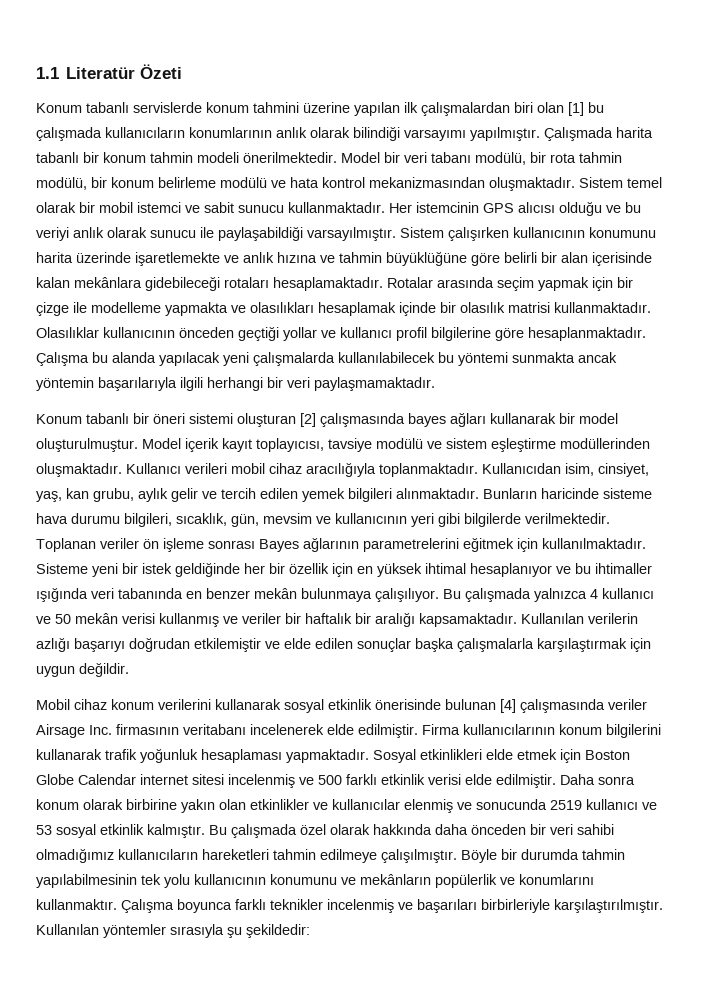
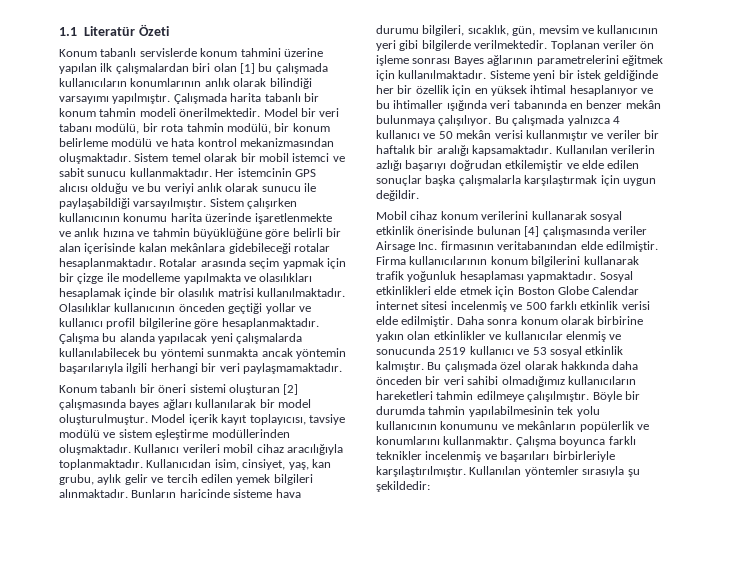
[589,227,656,238] konumunu -> [123,213,168,222] konumu
[135,252,220,266] işaretlemekte -> [254,213,332,224] işaretlenmekte
[224,277,383,291] rotaları hesaplamaktadır. -> [293,243,330,252] [59,258,156,269] rotalar hesaplanmaktadır.
[165,302,228,316] yapmakta -> [183,273,241,284] yapılmakta
[554,302,651,313] kullanmaktadır. -> [256,288,345,297] kullanılmaktadır.
[490,413,556,424] kullanarak -> [195,399,257,408] kullanılarak
[159,613,219,627] kullanmış -> [525,130,588,141] kullanmıştır
[183,724,324,735] veritabanı incelenerek -> [497,241,578,250] veritabanından

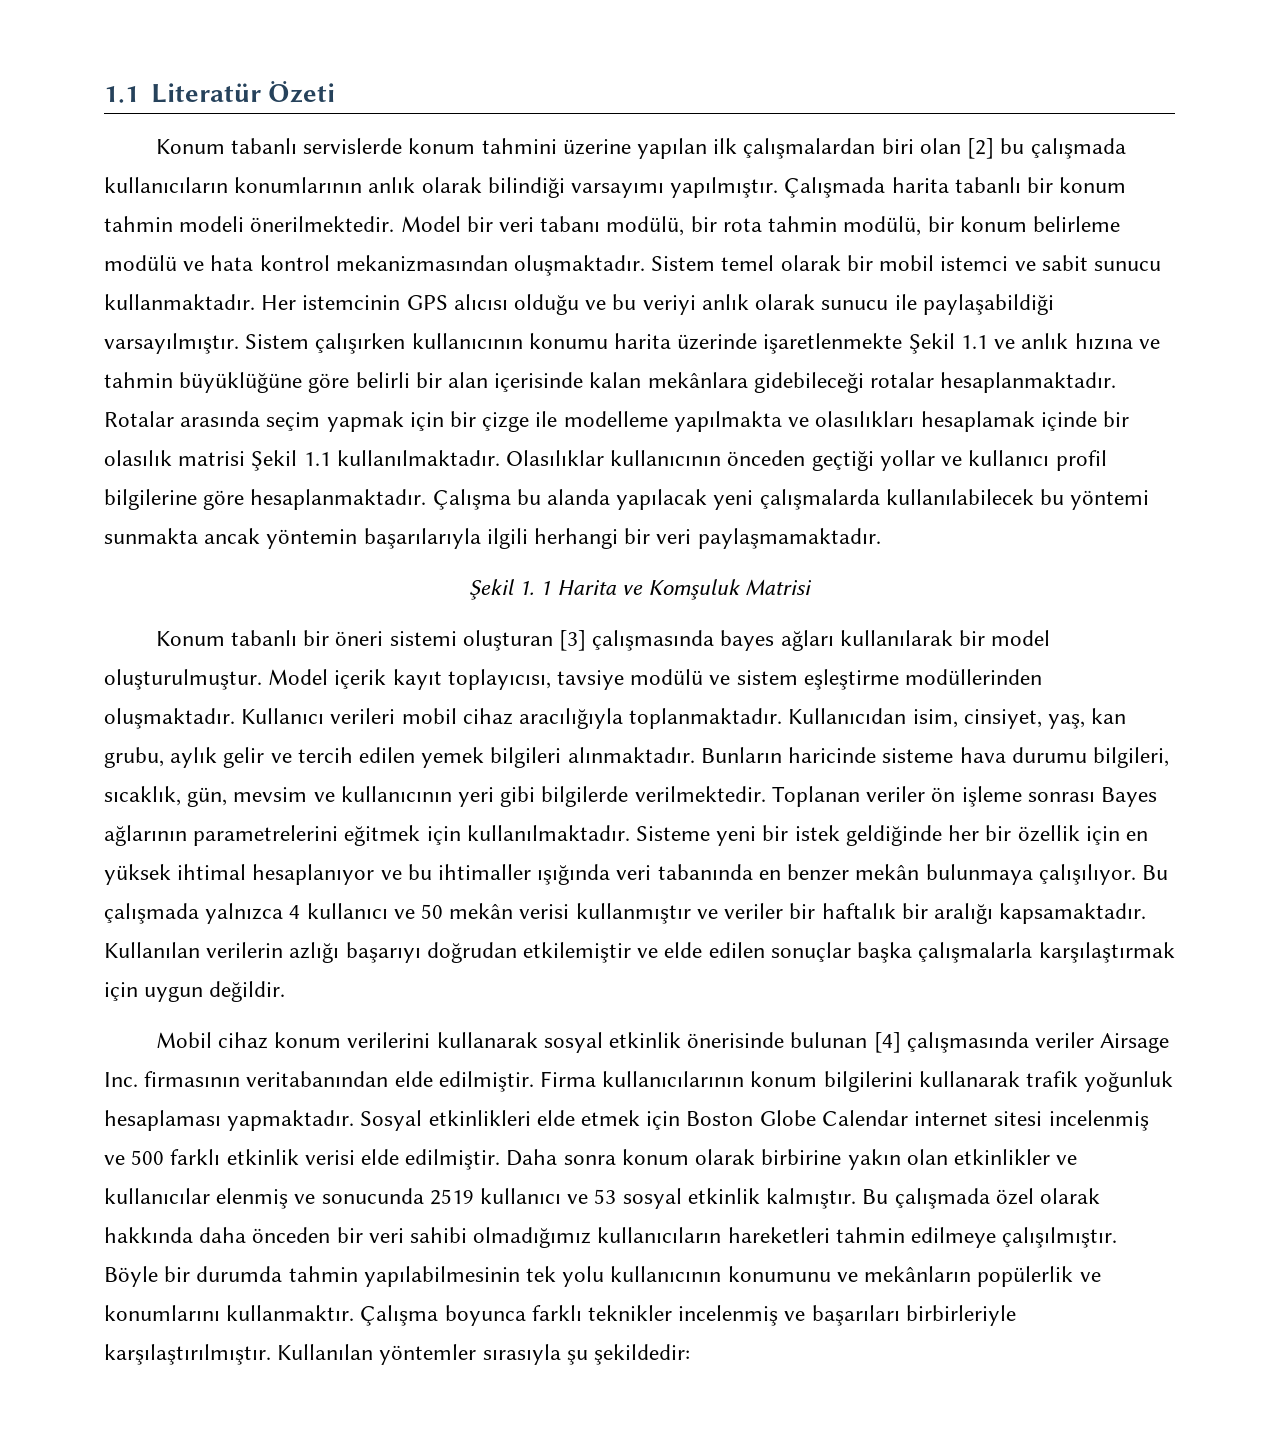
[239,63,255,74] [1] -> [967,138,995,159] [2]
(332, 218) none -> [908,333,988,354] Şekil 1.1
(254, 292) none -> [251,450,331,471] Şekil 1.1
(342, 368) none -> [468,579,813,600] // Şekil 1. 1 Harita ve Komşuluk Matrisi
[283,384,299,395] [2] -> [559,630,587,651] [3]

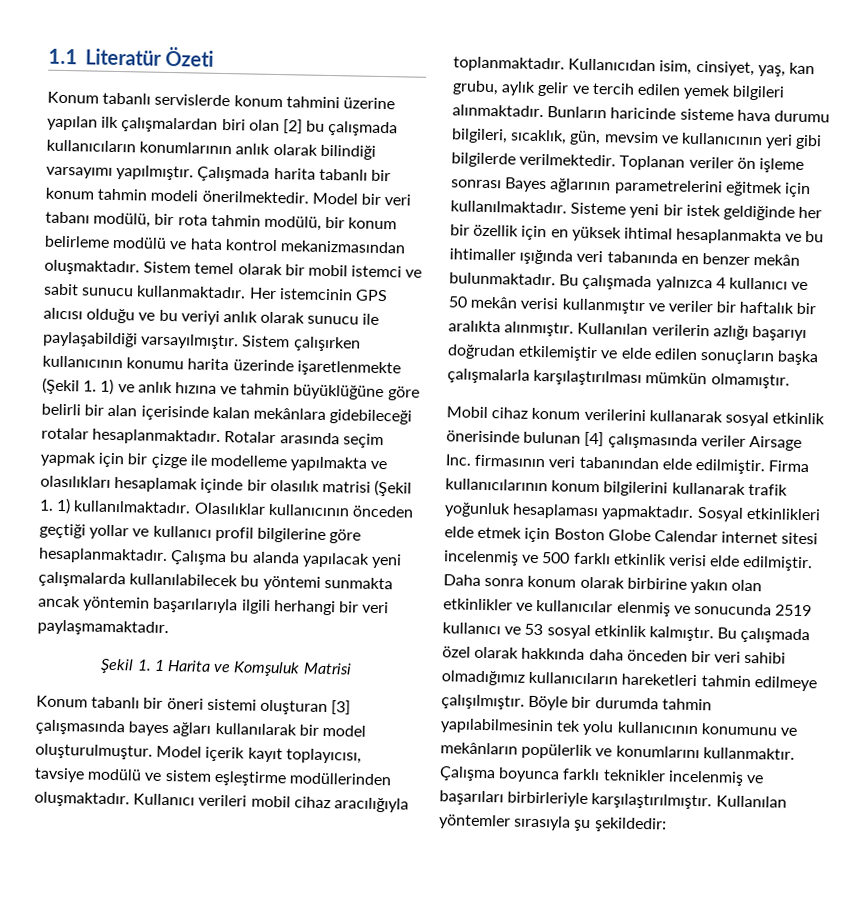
[908,333,988,354] Şekil 1.1 -> [42,377,115,395] (Şekil 1. 1)
[251,450,331,471] Şekil 1.1 -> [374,479,413,497] [39,497,72,515] (Şekil 1. 1)
[252,864,375,885] hesaplanıyor -> [676,228,783,245] hesaplanmakta
[925,864,1136,885] bulunmaya çalışılıyor. -> [449,272,556,286] bulunmaktadır.
[933,903,1147,924] aralığı kapsamaktadır. -> [448,320,575,337] aralıkta alınmıştır.
[770,942,851,962] sonuçlar -> [699,349,775,365] sonuçların
[1038,942,1175,963] [104,981,286,1002] karşılaştırmak için uygun değildir. -> [533,369,790,389] karşılaştırılması mümkün olmamıştır.
[246,1071,389,1087] veritabanından -> [548,456,660,470] veri tabanından

